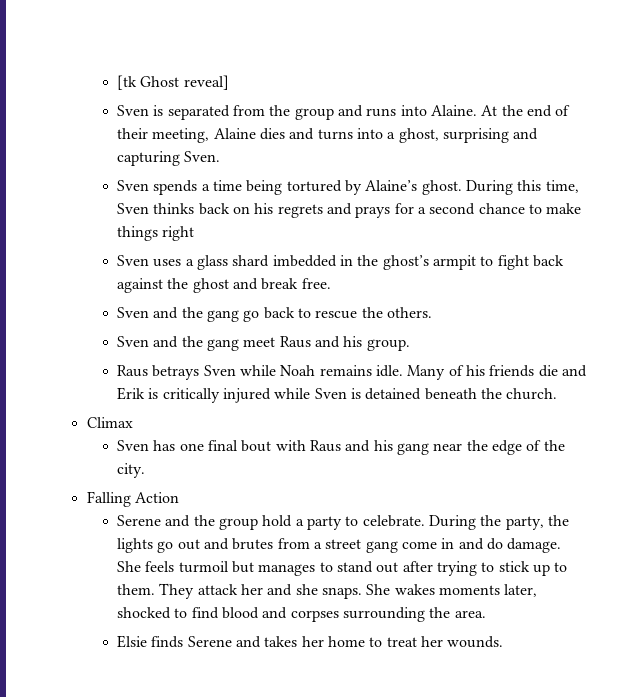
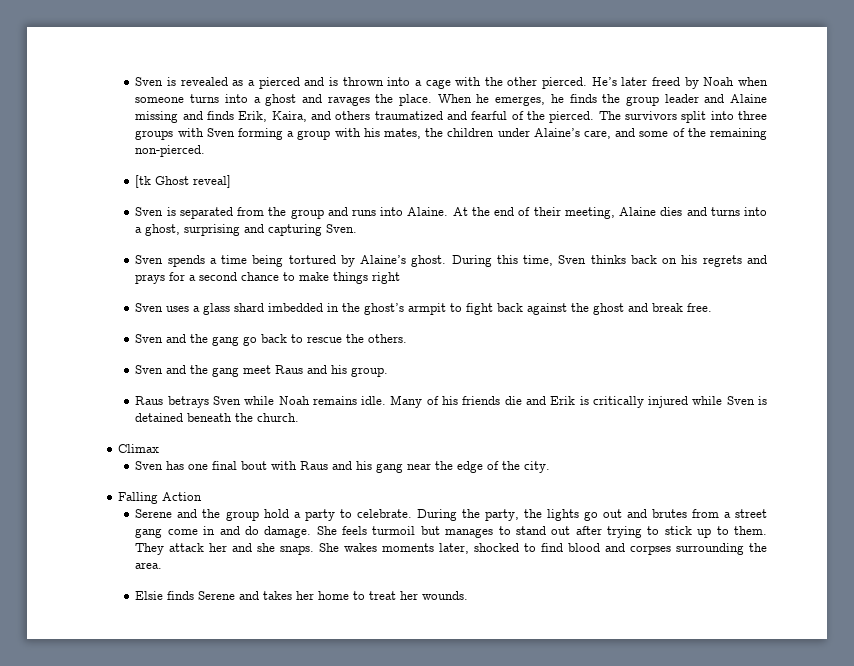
(117, 82) none -> [135,77,769,89] [135,94,767,106] [135,111,768,123] [135,128,767,140] [135,145,206,157] Sven is revealed as a pierced and is thrown into a cage with the other pierced. He’s later freed by Noah when someone turns into a ghost and ravages the place. When he emerges, he finds the group leader and Alaine missing and finds Erik, Kaira, and others traumatized and fearful of the pierced. The survivors split into three groups with Sven forming a group with his mates, the children under Alaine’s care, and some of the remaining non-pierced. //

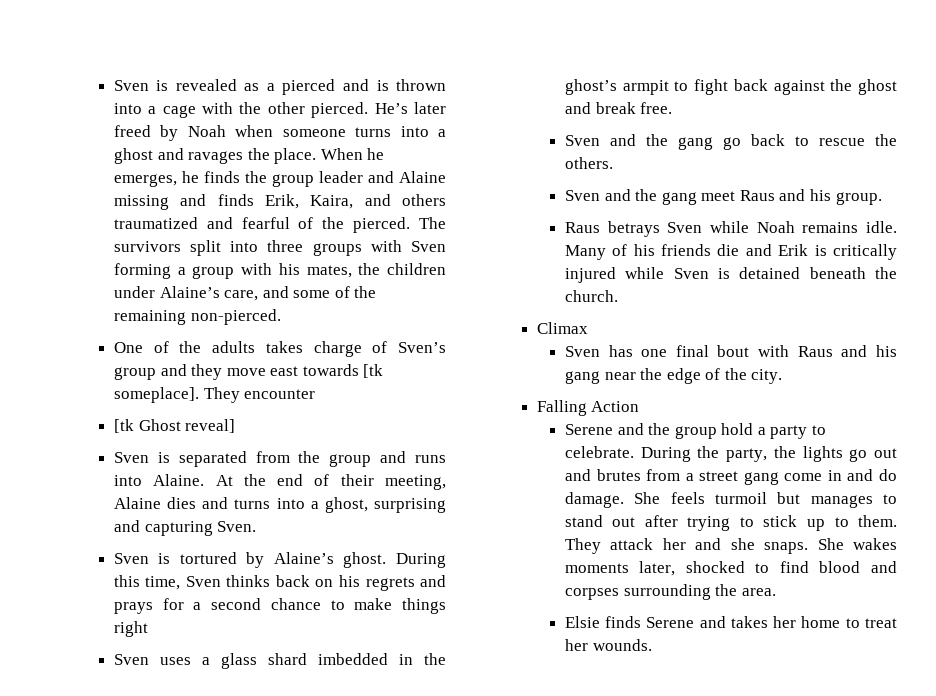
(206, 151) none -> [113,341,446,357] [113,364,384,380] [113,387,316,403] // One of the adults takes charge of Sven’s group and they move east towards [tk someplace]. They encounter
[167,255,284,267] spends a time being -> [158,553,171,564] is

